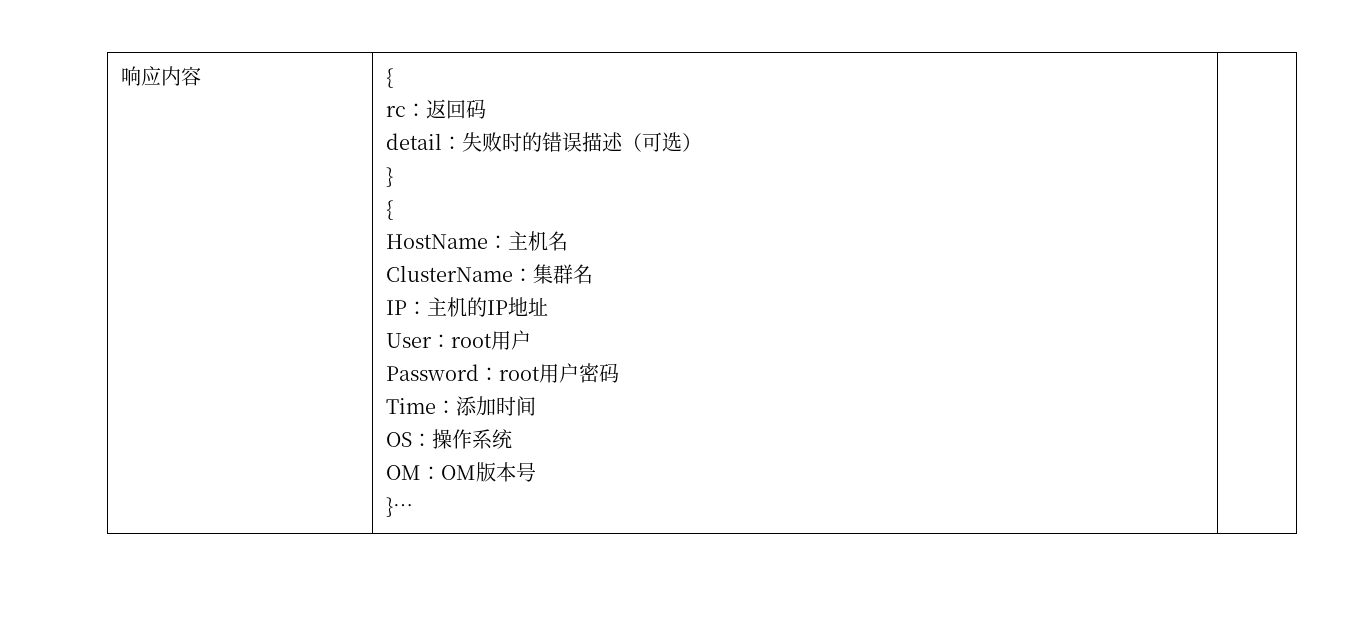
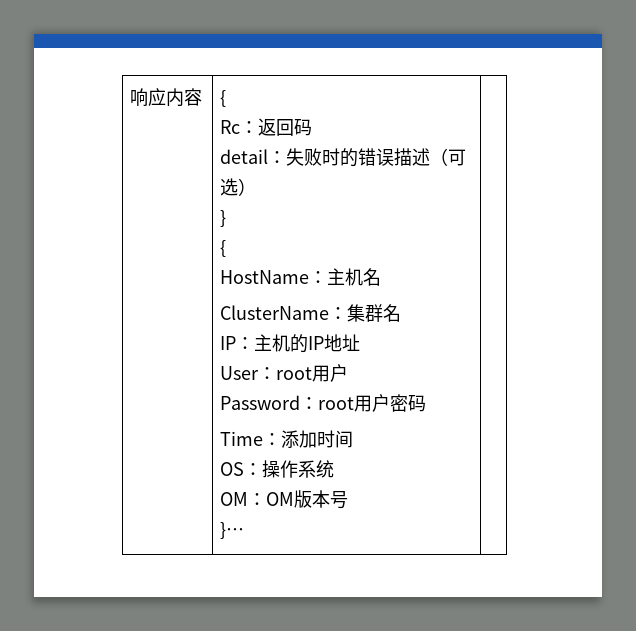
[386,105,407,117] rc -> [220,120,241,134] Rc

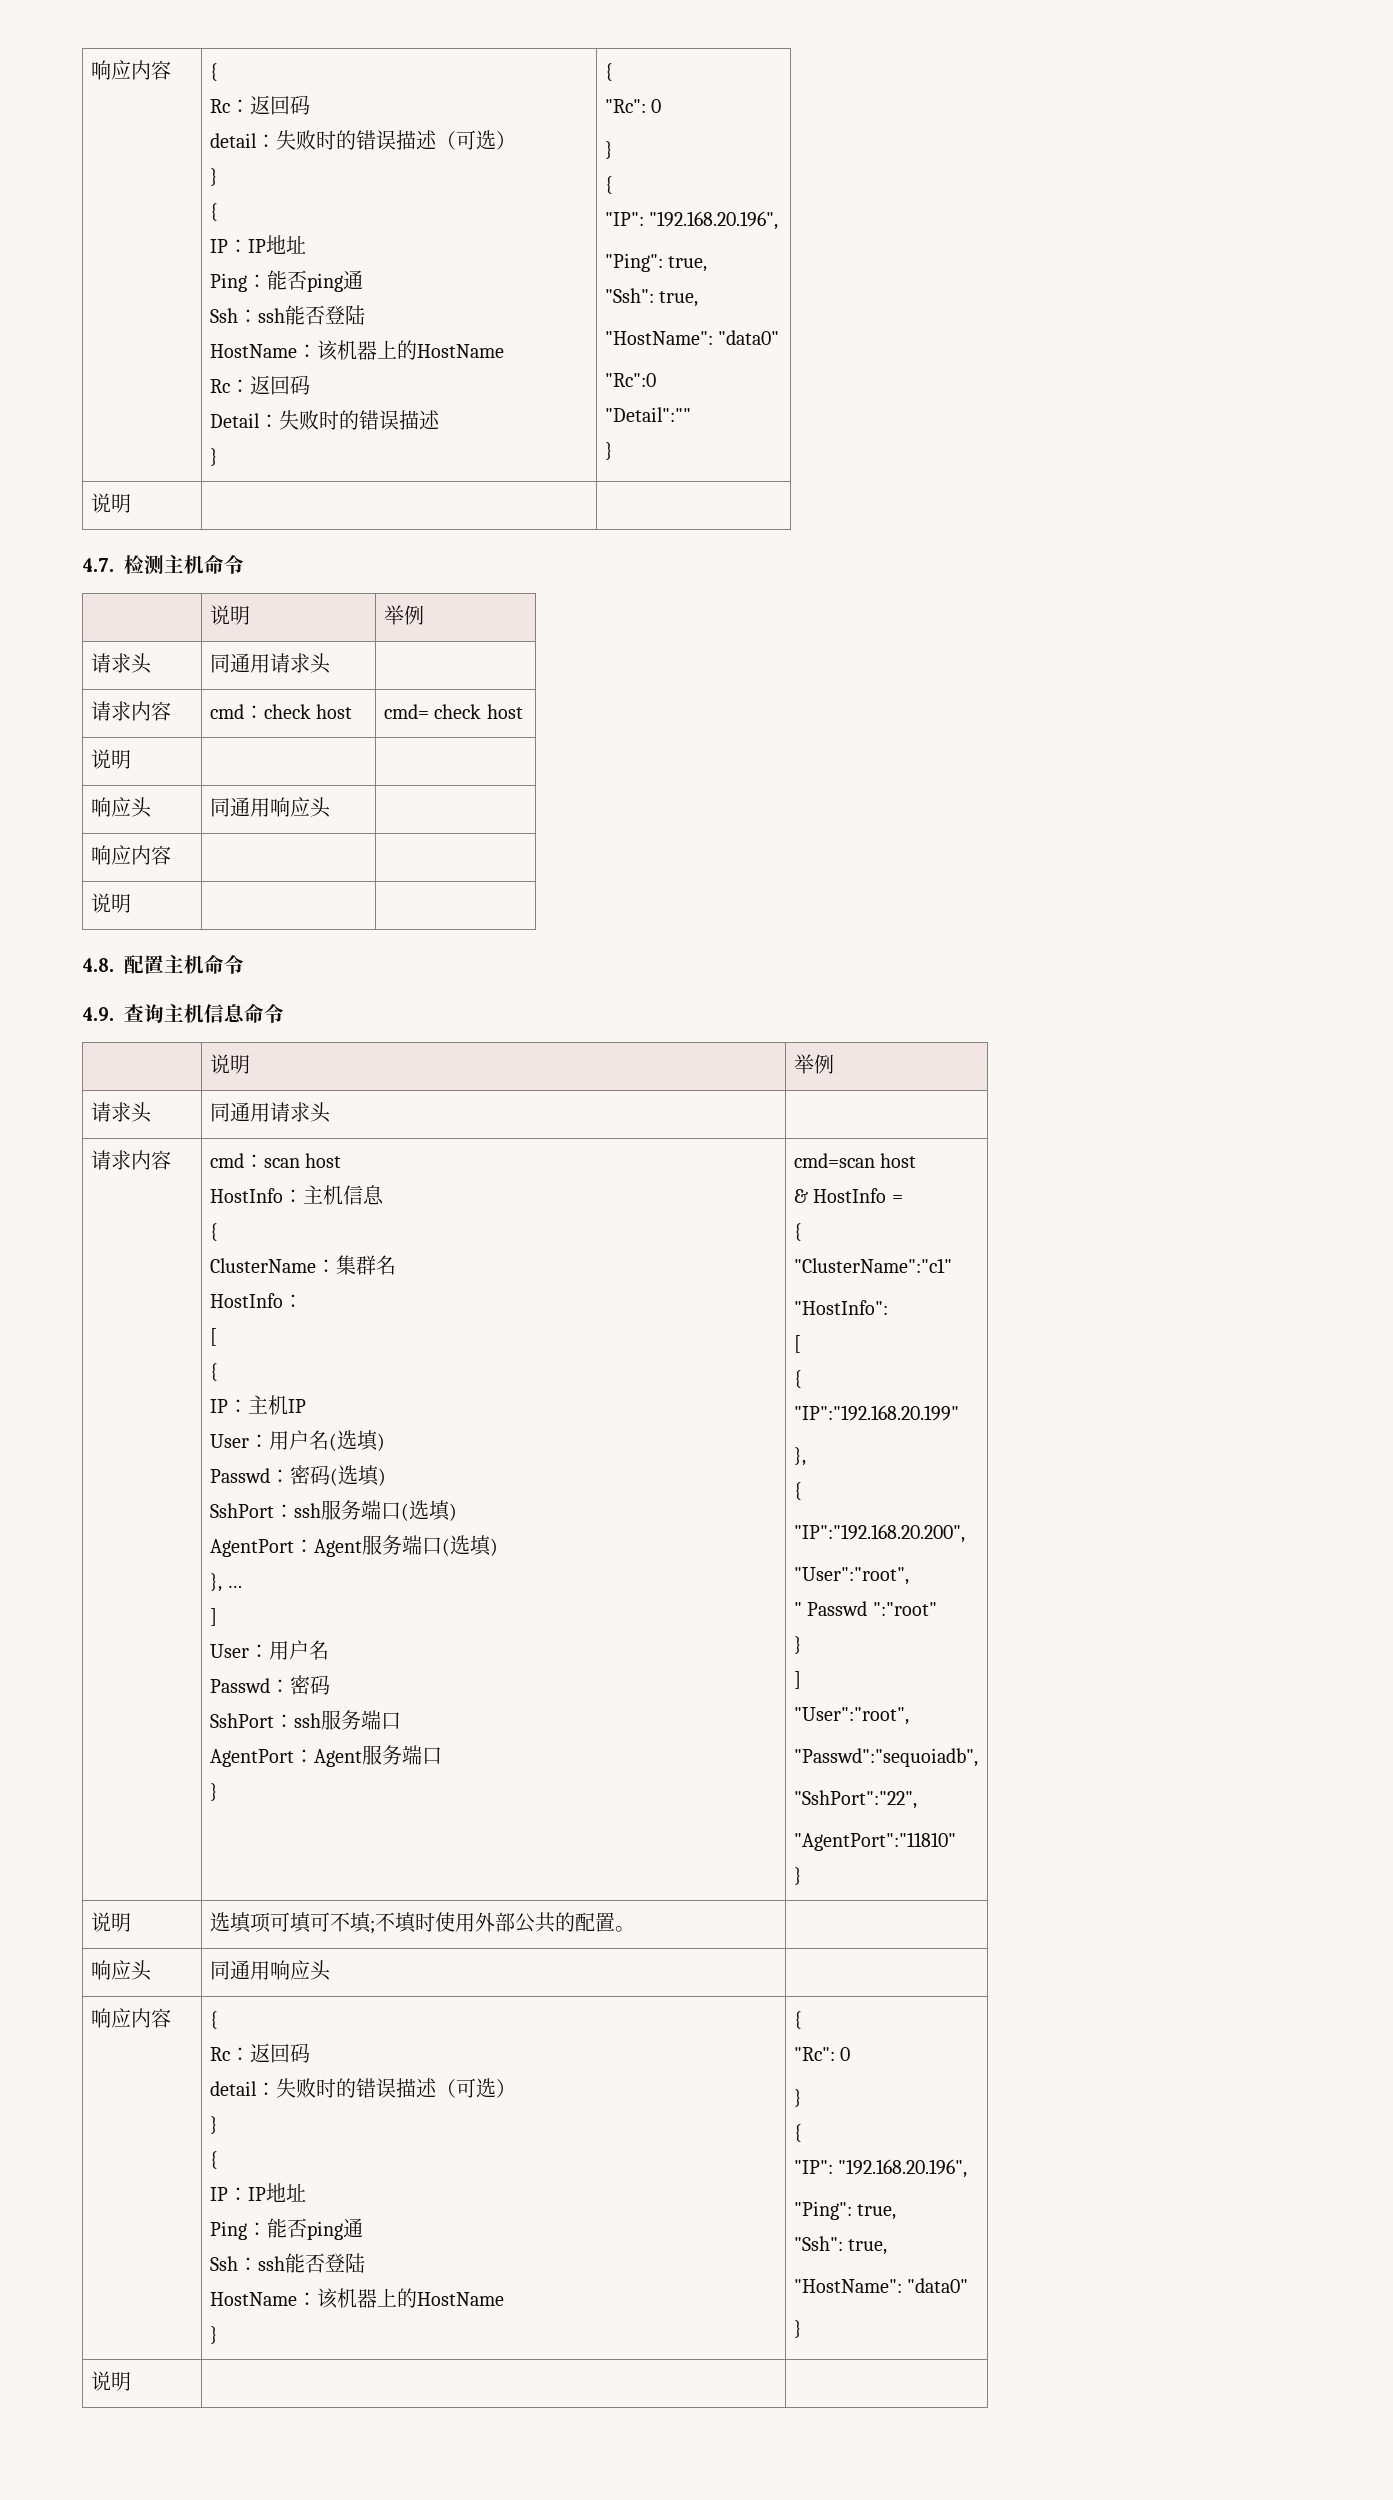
[220,268,382,286] HostName：主机名 -> [209,235,306,254] [209,270,363,292] [209,305,365,325] [209,340,504,361] [209,375,310,395] [209,410,440,430] [209,448,218,466] [604,63,613,81] [604,99,662,113] [604,141,613,159] [604,176,613,194] [604,211,779,230] [604,253,708,272] [604,288,699,307] [604,330,780,345] [604,373,656,387] [604,407,691,422] [604,442,613,460] [90,493,131,513] [82,555,244,574] [209,605,250,625] [383,605,424,625] [90,653,152,674] [209,653,331,674] [90,701,171,721] [209,704,353,719] [383,704,523,719] [90,749,131,769] [90,797,152,818] [209,797,331,818] [90,845,171,865] [90,893,131,913] [82,955,244,974] [82,1004,284,1023] [209,1054,250,1074] [793,1054,834,1074] [90,1102,152,1123] [209,1102,331,1123] [90,1150,171,1170] [209,1153,342,1168] [209,1185,384,1205] [209,1223,218,1241] IP：IP地址 // Ping：能否ping通 // Ssh：ssh能否登陆 // HostName：该机器上的HostName // Rc：返回码 // Detail：失败时的错误描述 // } | { // "Rc": 0 // } // { // "IP": "192.168.20.196", // "Ping": true, // "Ssh": true, // "HostName": "data0" // "Rc":0 // "Detail":"" // } // 说明 | | // 4.7.检测主机命令 // | 说明 | 举例 // 请求头 | 同通用请求头 | // 请求内容 | cmd：check host | cmd= check host // 说明 | | // 响应头 | 同通用响应头 | // 响应内容 | | // 说明 | | // 4.8.配置主机命令 // 4.9.查询主机信息命令 // | 说明 | 举例 // 请求头 | 同通用请求头 | // 请求内容 | cmd：scan host // HostInfo：主机信息 // {
(402, 313) none -> [209,1293,303,1308] [209,1328,217,1346] [209,1363,218,1381] // HostInfo： // [ // {
[290,334,361,353] [220,364,349,382] [220,394,427,412] [220,430,354,448] [220,460,335,478] [220,490,349,509] [220,522,245,539] 的IP地址 // User：root用户 // Password：root用户密码 // Time：添加时间 // OS：操作系统 // OM：OM版本号 // }… -> [287,1399,306,1413] [209,1430,385,1451] [209,1465,386,1486] [209,1500,457,1521] [209,1535,498,1557] [209,1573,243,1592] [209,1608,217,1626] [209,1640,329,1660] [209,1675,330,1695] [209,1710,401,1730] [209,1745,442,1767] [209,1783,218,1801] [793,1153,917,1168] [793,1188,903,1203] [793,1223,802,1241] [793,1258,952,1273] [793,1300,888,1315] [793,1335,801,1353] [793,1370,802,1388] [793,1405,959,1421] [793,1447,806,1466] [793,1482,802,1500] [793,1524,965,1543] [793,1567,909,1585] [793,1601,937,1616] [793,1636,802,1654] [793,1671,801,1689] [793,1707,909,1725] [793,1748,978,1767] [793,1790,917,1809] [793,1832,956,1851] [793,1867,802,1885] [90,1912,131,1932] [209,1912,635,1934] [90,1960,152,1981] [209,1960,331,1981] [90,2008,171,2028] [209,2011,218,2029] [209,2043,310,2063] [209,2078,516,2098] [209,2116,218,2134] [209,2151,218,2169] [209,2183,306,2202] [209,2218,363,2240] [209,2253,365,2273] [209,2288,504,2309] [209,2326,218,2344] [793,2011,802,2029] [793,2047,851,2061] [793,2089,802,2107] [793,2124,802,2142] [793,2159,968,2178] [793,2201,897,2220] [793,2236,888,2255] [793,2278,969,2293] [793,2320,802,2338] [90,2371,131,2391] IP // User：用户名(选填) // Passwd：密码(选填) // SshPort：ssh服务端口(选填) // AgentPort：Agent服务端口(选填) // }, … // ] // User：用户名 // Passwd：密码 // SshPort：ssh服务端口 // AgentPort：Agent服务端口 // } | cmd=scan host // & HostInfo = // { // "ClusterName":"c1" // "HostInfo": // [ // { // "IP":"192.168.20.199" // }, // { // "IP":"192.168.20.200", // "User":"root", // " Passwd ":"root" // } // ] // "User":"root", // "Passwd":"sequoiadb", // "SshPort":"22", // "AgentPort":"11810" // } // 说明 | 选填项可填可不填;不填时使用外部公共的配置。 | // 响应头 | 同通用响应头 | // 响应内容 | { // Rc：返回码 // detail：失败时的错误描述（可选） // } // { // IP：IP地址 // Ping：能否ping通 // Ssh：ssh能否登陆 // HostName：该机器上的HostName // } | { // "Rc": 0 // } // { // "IP": "192.168.20.196", // "Ping": true, // "Ssh": true, // "HostName": "data0" // } // 说明 |

